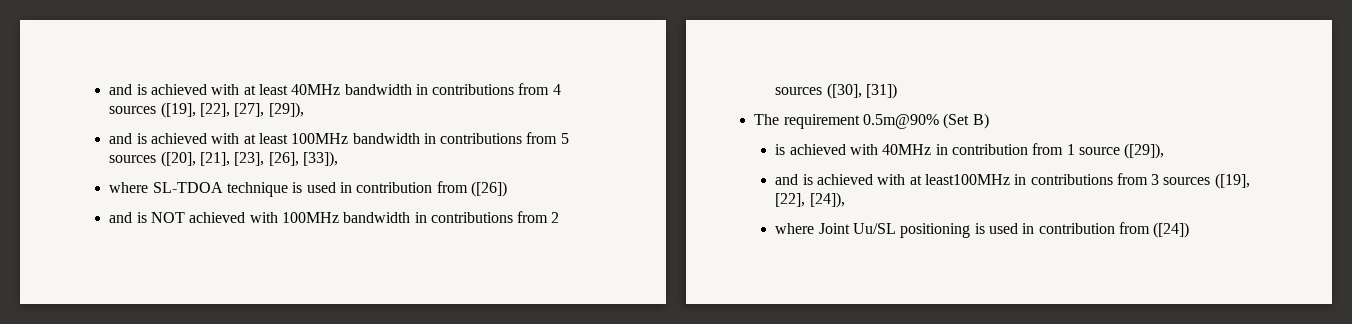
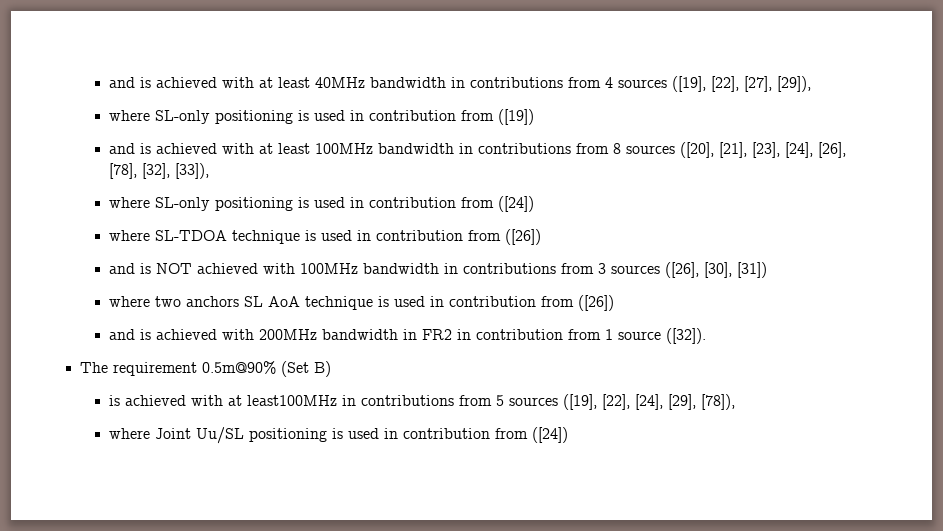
(304, 110) none -> [109,109,535,125] // where SL-only positioning is used in contribution from ([19])
[560,133,569,144] 5 -> [613,143,622,154] 8
[268,151,338,167] [26], [33]), -> [785,142,847,158] [109,163,210,179] [109,196,535,212] [24], [26], [78], [32], [33]), // where SL-only positioning is used in contribution from ([24])
[551,212,560,223] [775,83,897,99] 2 sources ([30], [31]) -> [598,262,768,278] [109,295,615,311] [109,328,707,344] 3 sources ([26], [30], [31]) // where two anchors SL AoA technique is used in contribution from ([26]) // and is achieved with 200MHz bandwidth in FR2 in contribution from 1 source ([32]).
[882,143,1165,159] [775,174,906,185] 40MHz in contribution from 1 source ([29]), // and is achieved with -> (224, 400) none
[1151,173,1250,189] [775,192,845,208] 3 sources ([19], [22], [24]), -> [496,394,736,410] 5 sources ([19], [22], [24], [29], [78]),

